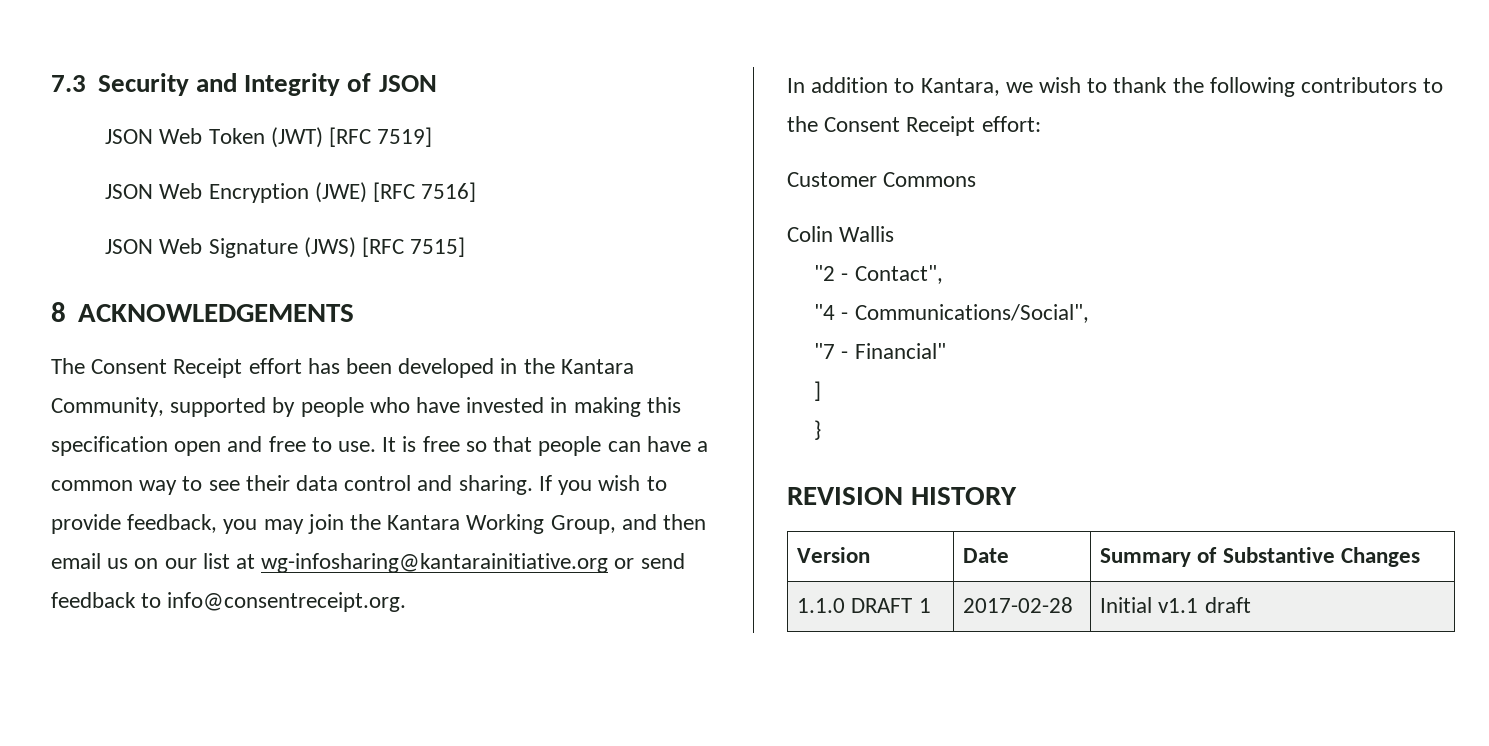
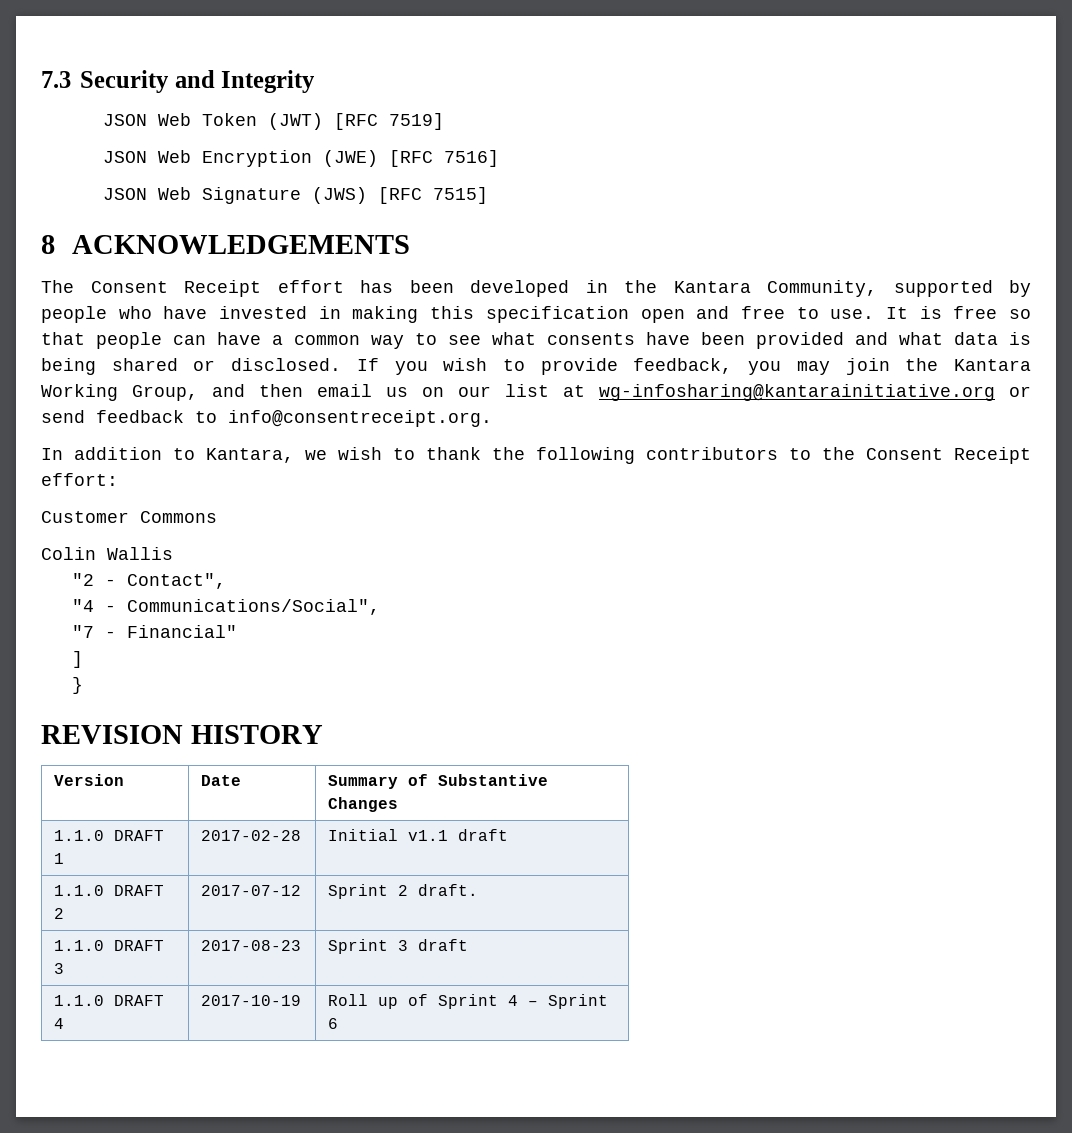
[347,73,437,92] of JSON -> (316, 81) none
[245,475,533,495] their data control and sharing. -> [492,332,1031,349] [41,358,342,375] what consents have been provided and what data is being shared or disclosed.
(1251, 605) none -> [53,885,164,896] [53,908,64,919] [200,885,301,896] [327,884,478,899] [53,940,164,951] [53,963,64,974] [200,940,301,951] [327,939,468,954] [53,995,164,1006] [53,1018,64,1029] [200,995,301,1006] [327,994,608,1009] [327,1018,338,1029] // 1.1.0 DRAFT 2 | 2017-07-12 | Sprint 2 draft. // 1.1.0 DRAFT 3 | 2017-08-23 | Sprint 3 draft // 1.1.0 DRAFT 4 | 2017-10-19 | Roll up of Sprint 4 – Sprint 6

